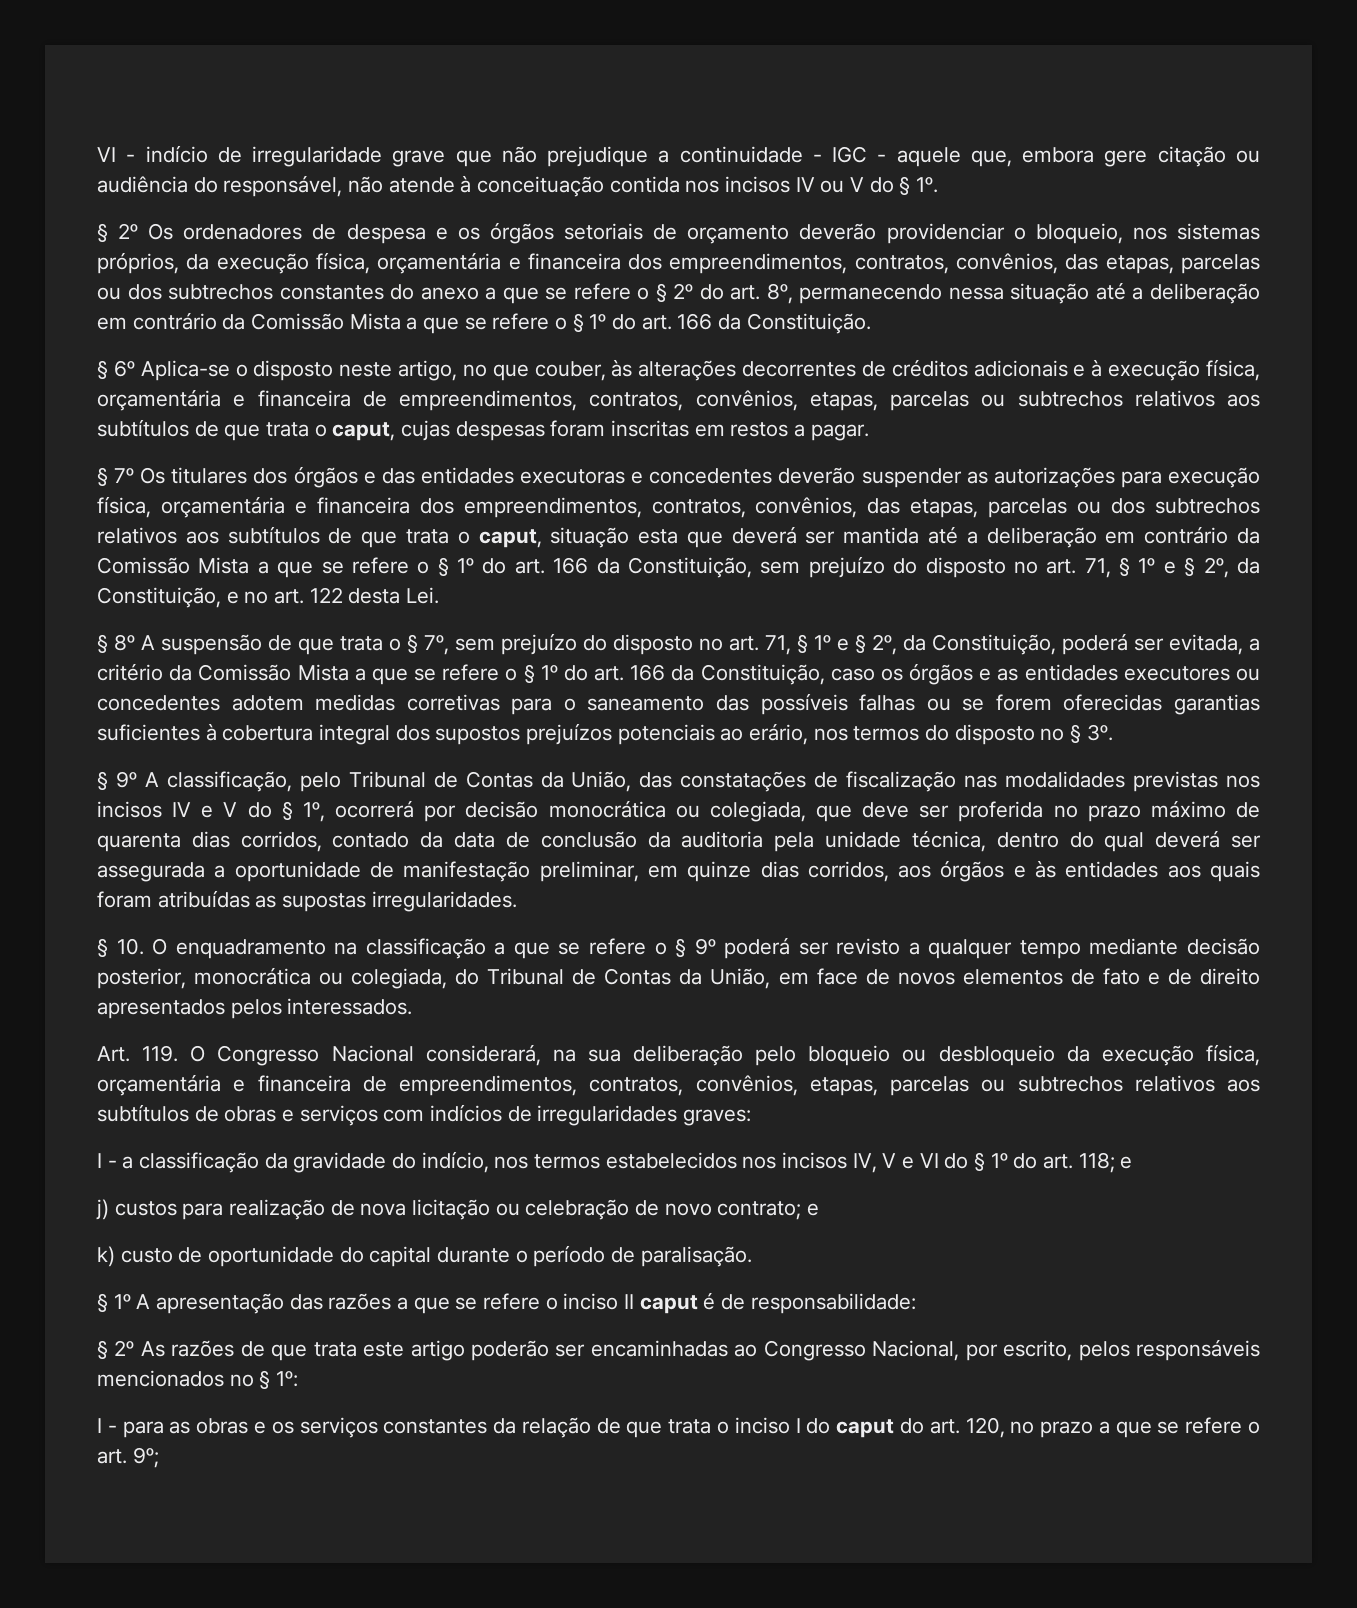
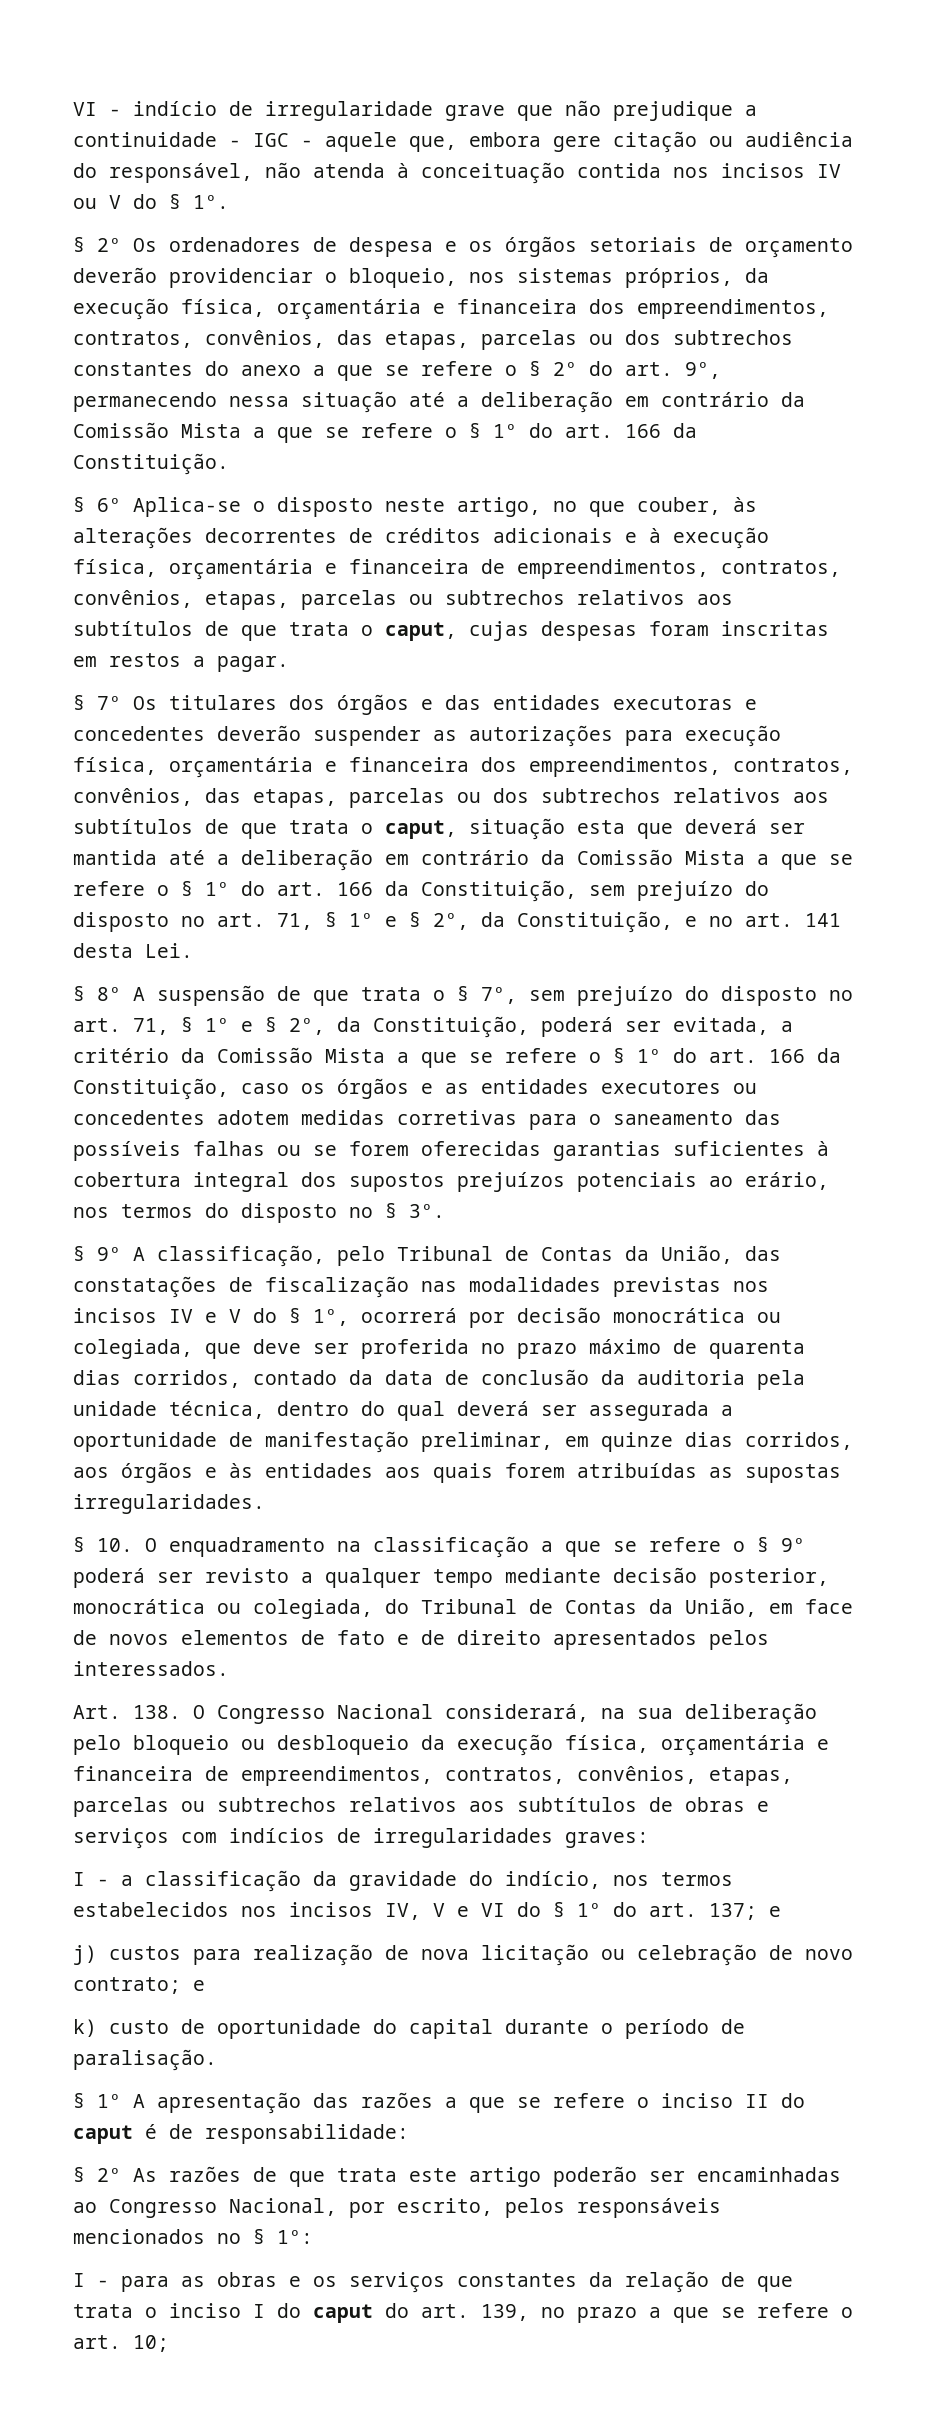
[388,177,455,193] atende -> [313,163,385,178] atenda
[766,283,793,304] 8º, -> [685,362,721,379] 9º,
[309,587,343,603] 122 -> [805,913,841,927] 141
[97,891,152,908] foram -> [505,1463,565,1478] forem
[142,1045,179,1062] 119. -> [133,1705,181,1719] 138.
[1078,1152,1115,1173] 118; -> [709,1903,757,1920] 137;
(635, 1301) none -> [781,2093,805,2108] do
[965,1417,1005,1438] 120, -> [481,2304,529,2321] 139,
[132,1447,159,1468] 9º; -> [133,2335,169,2352] 10;

